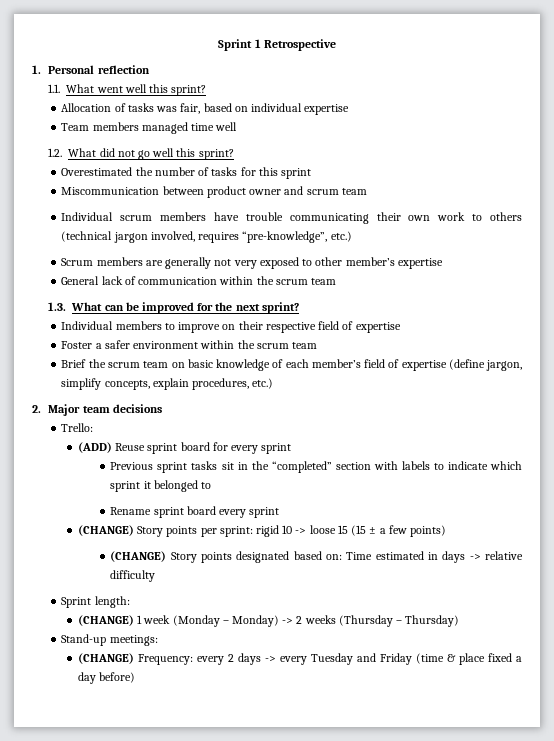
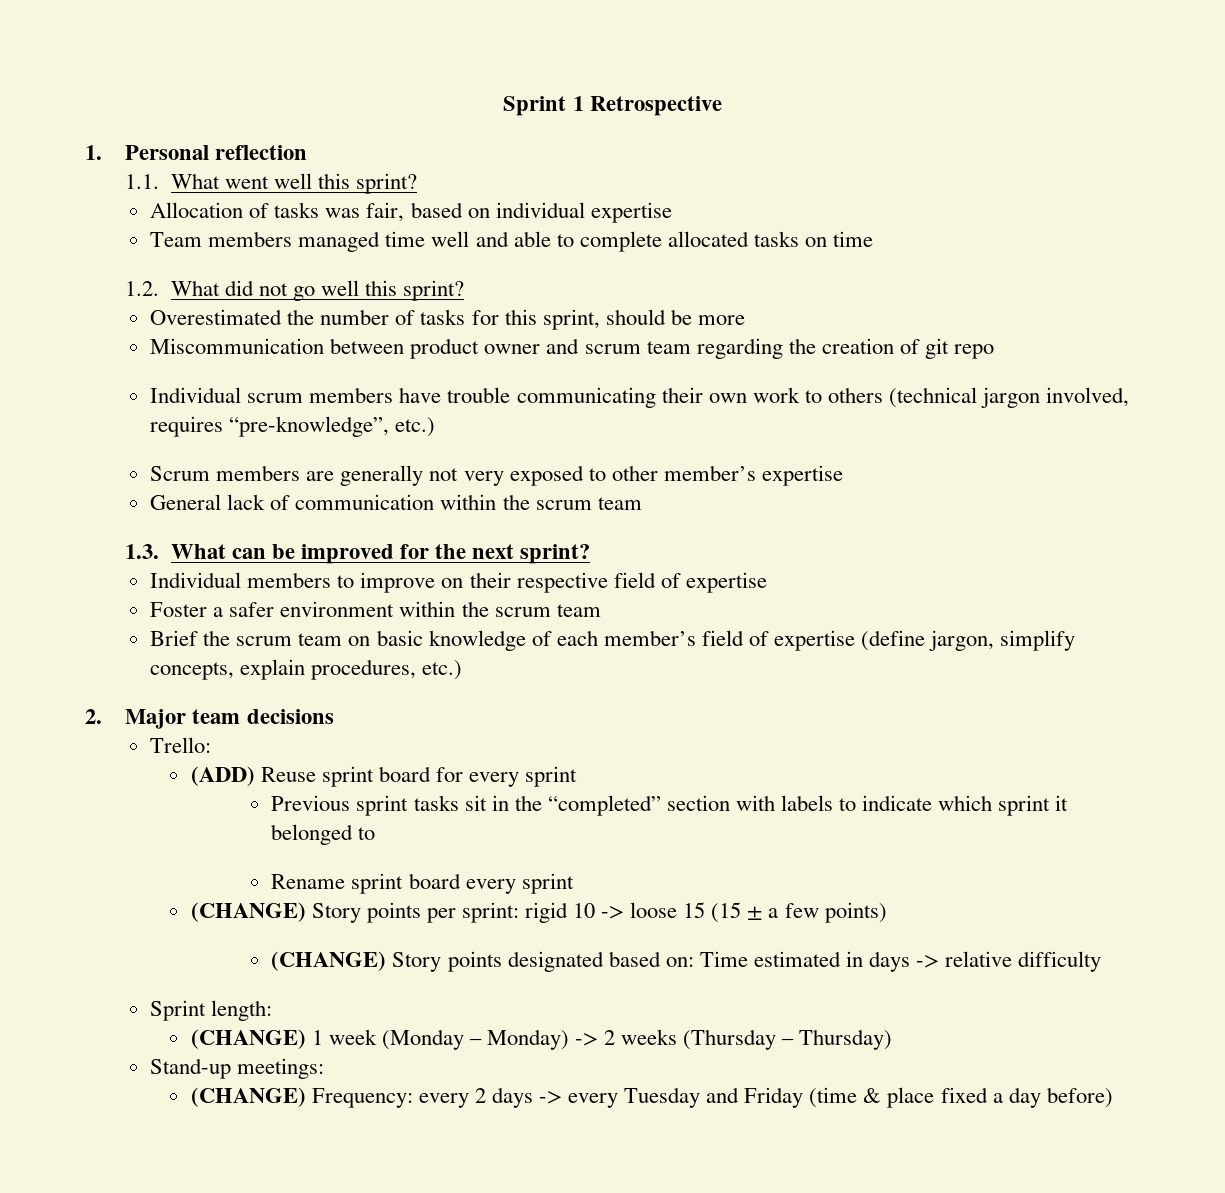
(238, 126) none -> [475,231,874,252] and able to complete allocated tasks on time
[281,168,312,179] sprint -> [542,309,745,330] sprint, should be more
(367, 191) none -> [696,338,995,359] regarding the creation of git repo

